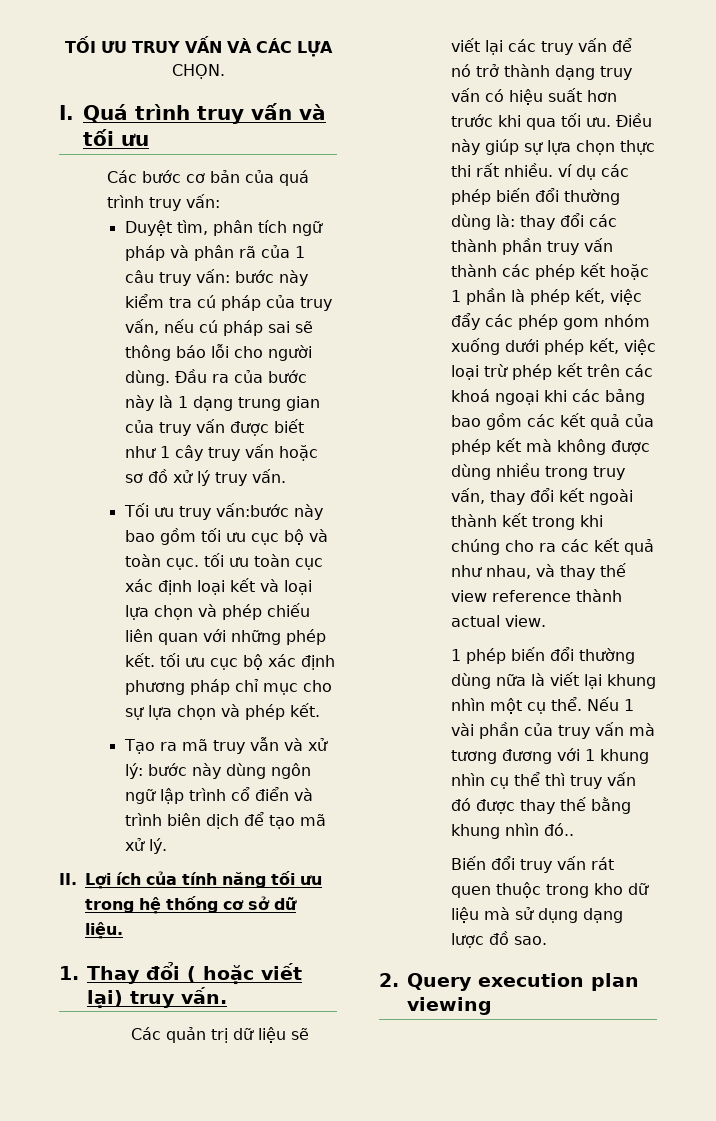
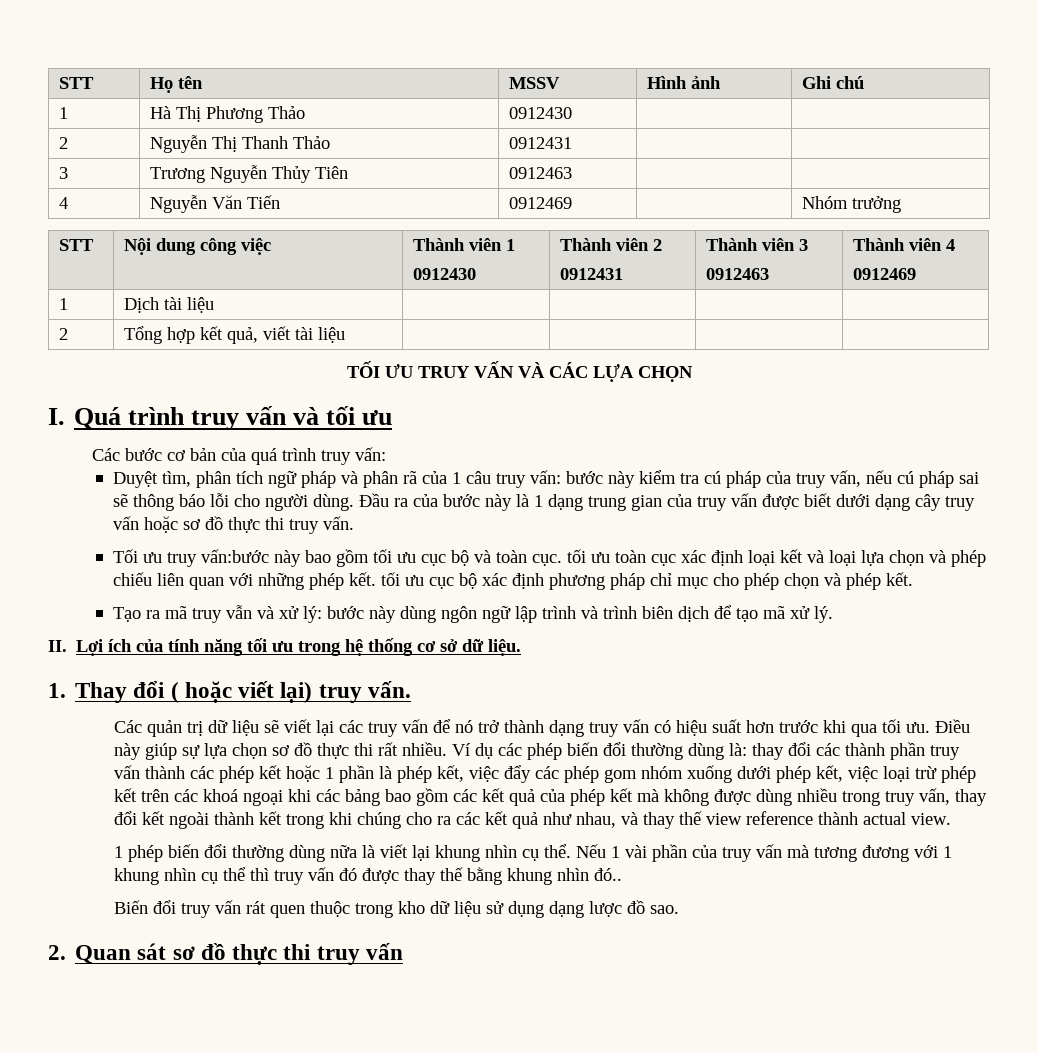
(64, 44) none -> [59,77,95,89] [150,76,204,93] [509,77,561,89] [647,76,722,89] [802,76,865,89] [59,107,69,119] [150,106,306,123] [509,107,573,119] [59,137,69,149] [150,135,331,153] [509,137,573,149] [59,167,69,179] [150,165,349,183] [509,167,573,179] [59,197,69,209] [150,195,281,213] [509,197,573,209] [802,196,902,213] [59,239,95,251] [124,238,272,255] [413,238,516,251] [413,268,477,280] [560,238,663,251] [560,268,624,280] [706,238,809,251] [706,268,770,280] [853,238,956,251] [853,268,917,280] [59,298,69,310] [124,297,215,313] [59,328,69,340] [124,326,346,344] STT | Họ tên | MSSV | Hình ảnh | Ghi chú // 1 | Hà Thị Phương Thảo | 0912430 | | // 2 | Nguyễn Thị Thanh Thảo | 0912431 | | // 3 | Trương Nguyễn Thủy Tiên | 0912463 | | // 4 | Nguyễn Văn Tiến | 0912469 | | Nhóm trưởng // STT | Nội dung công việc | Thành viên 1 // 0912430 | Thành viên 2 // 0912431 | Thành viên 3 // 0912463 | Thành viên 4 // 0912469 // 1 | Dịch tài liệu | | | | // 2 | Tổng hợp kết quả, viết tài liệu | | | | //
[171,64,225,79] CHỌN. -> [637,366,693,382] CHỌN
[124,446,170,458] như 1 -> [835,494,910,511] dưới dạng
[172,470,210,486] xử lý -> [227,517,284,533] thực thi
[124,705,172,720] sự lựa -> [743,573,779,590] phép
[230,787,289,801] cổ điển -> (576, 612) none
(616, 147) none -> [272,742,313,756] sơ đồ
[558,164,573,177] ví -> [452,743,471,756] Ví
[490,698,523,714] một -> (518, 851) none
[484,907,511,920] mà -> (482, 909) none
[407,973,639,991] [407,997,492,1015] Query execution plan viewing -> [75,943,403,965] Quan sát sơ đồ thực thi truy vấn

